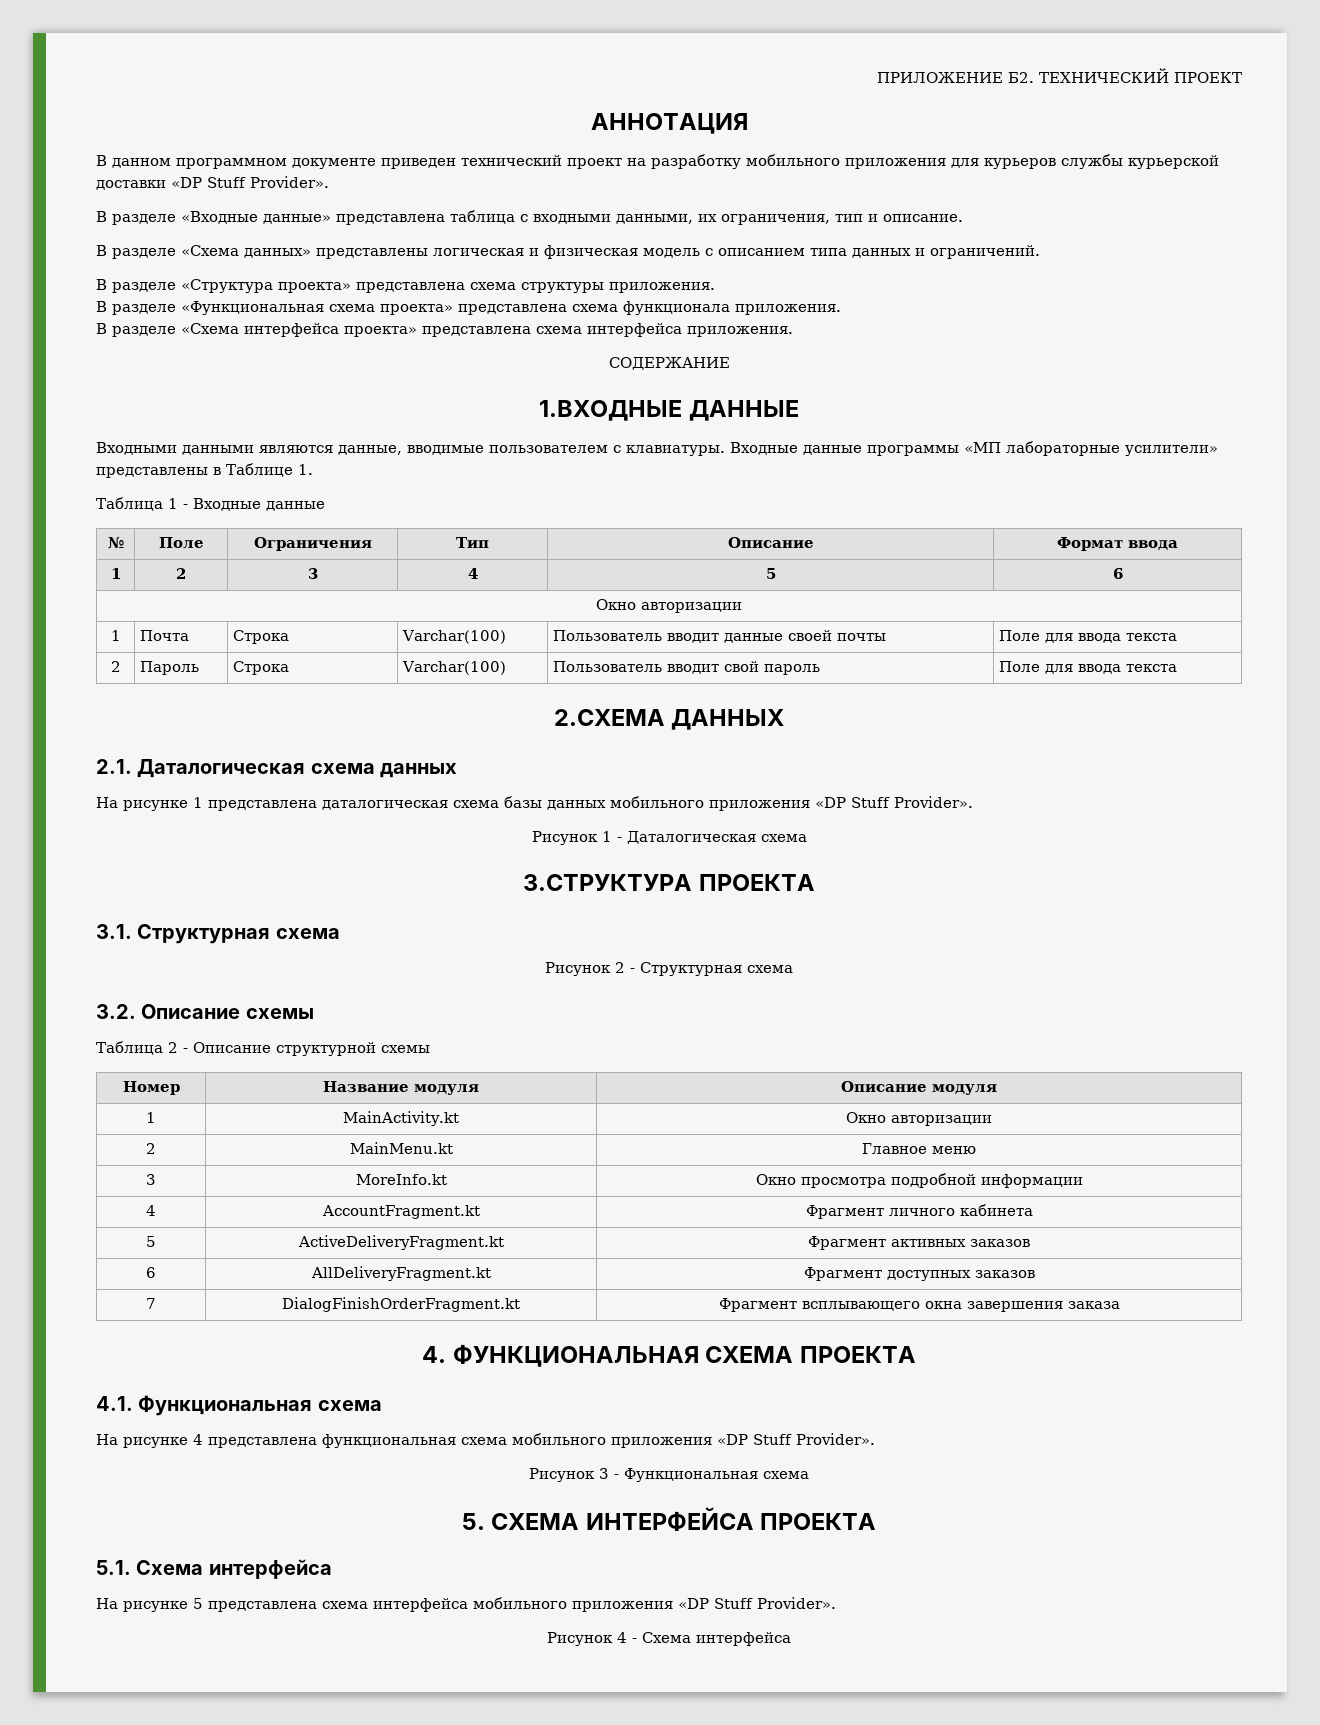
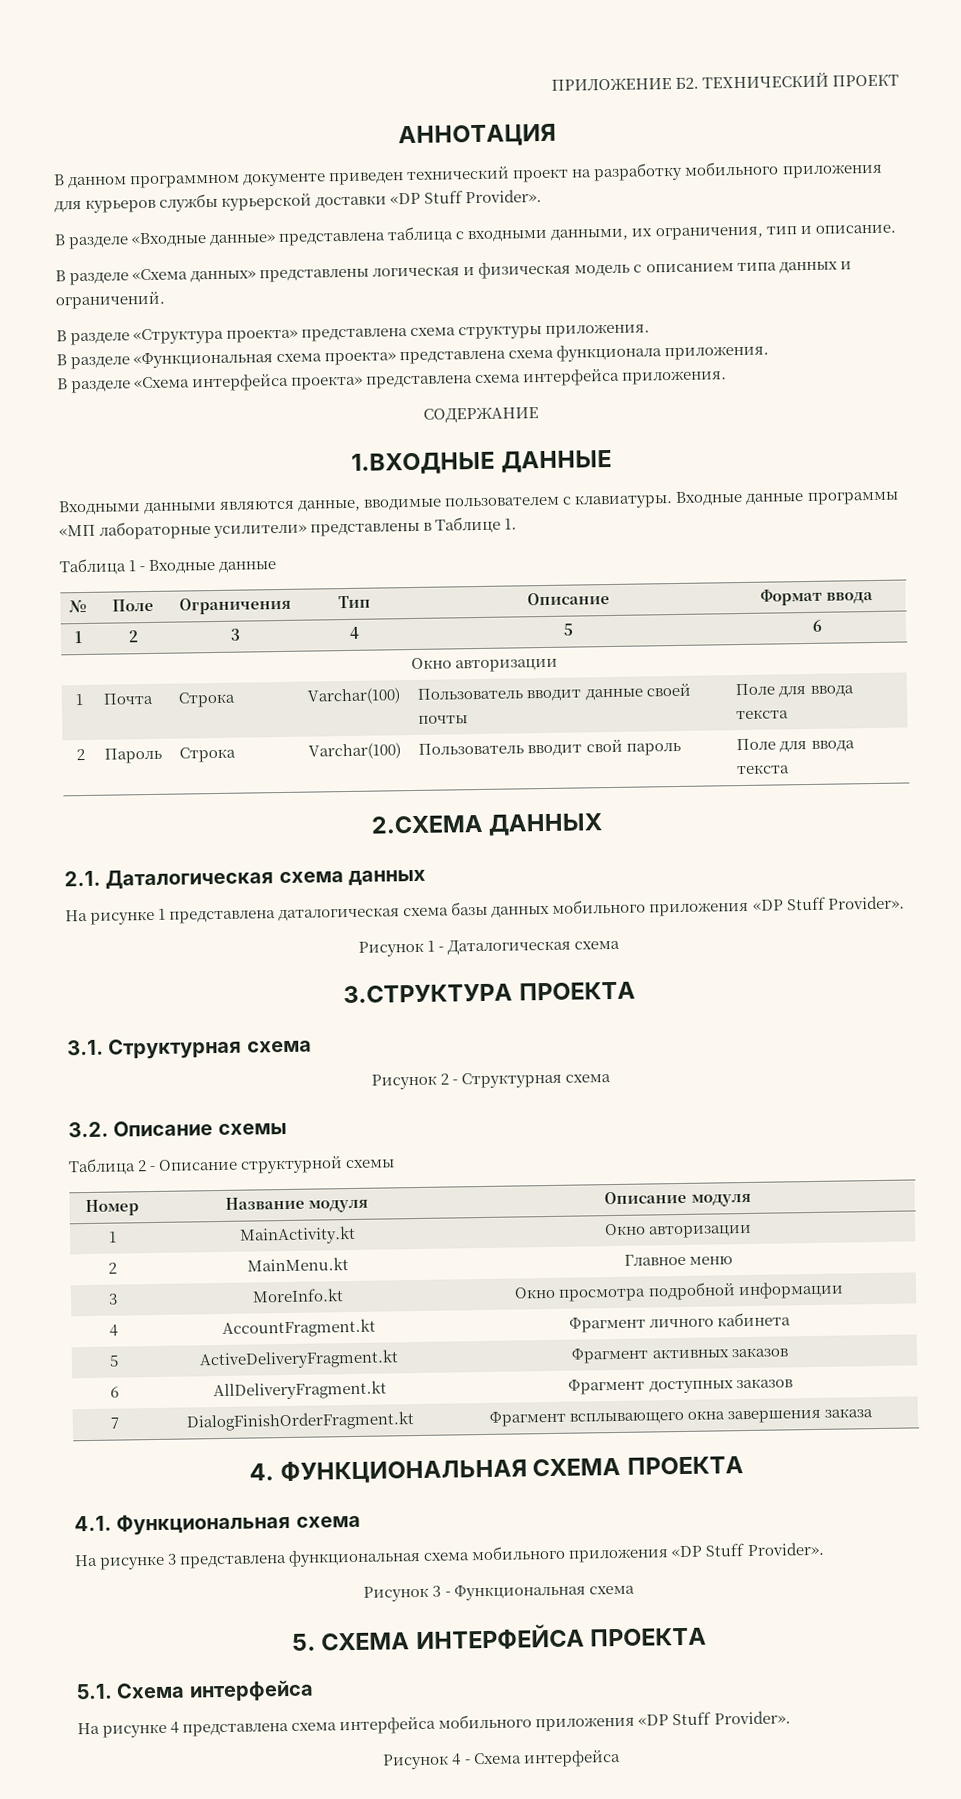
[193,1434,203,1445] 4 -> [167,1553,178,1565] 3
[193,1598,203,1609] 5 -> [170,1721,180,1734] 4

